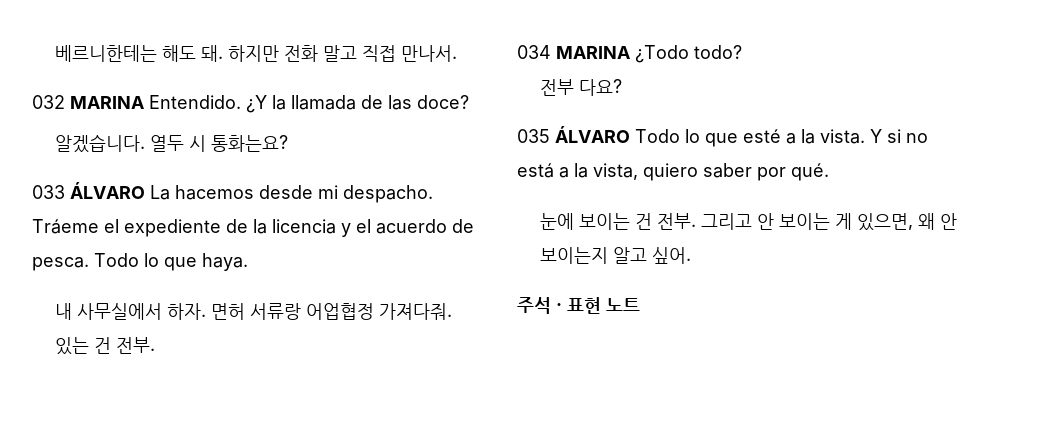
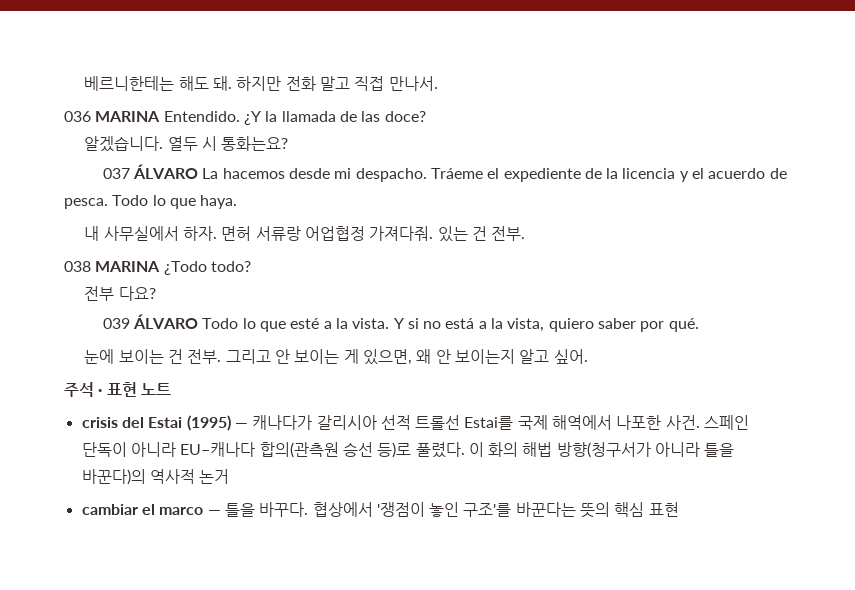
[32,95,65,109] 032 -> [64,111,91,122] 036
[32,185,65,199] 033 -> [102,168,130,179] 037
[517,45,551,59] 034 -> [64,261,91,272] 038
[517,129,550,143] 035 -> [102,318,130,329] 039
(640, 304) none -> [81,415,750,431] [81,442,735,458] [81,469,230,485] [81,502,679,518] // crisis del Estai (1995) — 캐나다가 갈리시아 선적 트롤선 Estai를 국제 해역에서 나포한 사건. 스페인 단독이 아니라 EU–캐나다 합의(관측원 승선 등)로 풀렸다. 이 화의 해법 방향(청구서가 아니라 틀을 바꾼다)의 역사적 논거 // cambiar el marco — 틀을 바꾸다. 협상에서 '쟁점이 놓인 구조'를 바꾼다는 뜻의 핵심 표현

